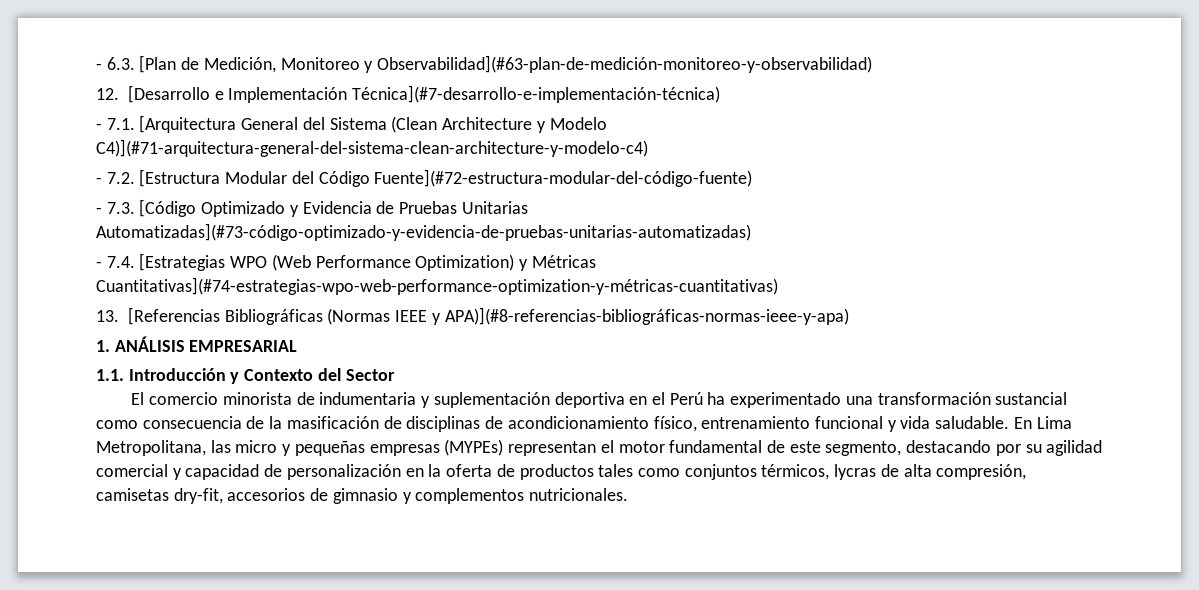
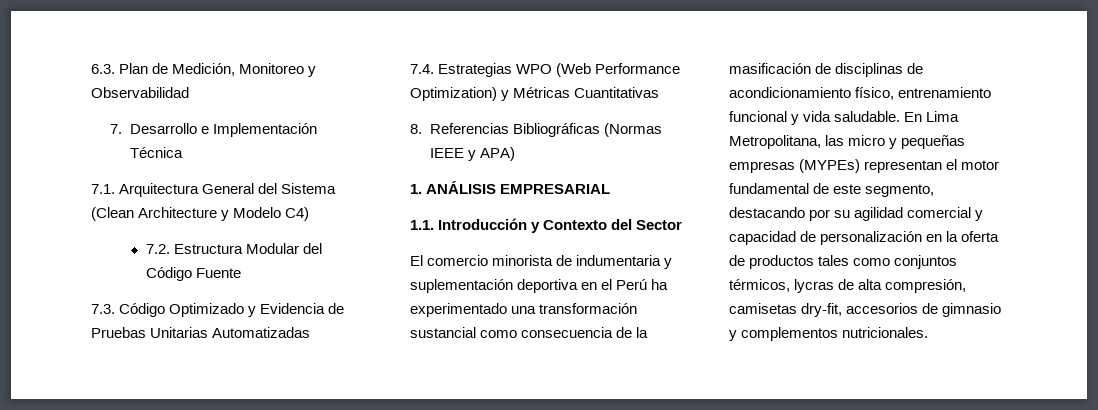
[96,55,177,73] - 6.3. [Plan -> [91,63,149,74] 6.3. Plan
[377,55,873,73] [96,85,721,103] [96,115,237,133] Observabilidad](#63-plan-de-medición-monitoreo-y-observabilidad) // 12. [Desarrollo e Implementación Técnica](#7-desarrollo-e-implementación-técnica) // - 7.1. [Arquitectura -> [91,87,189,98] [110,123,317,137] [129,147,183,158] [91,183,200,197] Observabilidad // 7. Desarrollo e Implementación Técnica // 7.1. Arquitectura
[96,139,648,157] [96,169,753,187] [96,199,197,217] C4)](#71-arquitectura-general-del-sistema-clean-architecture-y-modelo-c4) // - 7.2. [Estructura Modular del Código Fuente](#72-estructura-modular-del-código-fuente) // - 7.3. [Código -> [285,207,310,221] [145,243,323,254] [145,267,241,281] [91,303,166,317] C4) // 7.2. Estructura Modular del Código Fuente // 7.3. Código
[96,223,751,241] [96,253,226,271] Automatizadas](#73-código-optimizado-y-evidencia-de-pruebas-unitarias-automatizadas) // - 7.4. [Estrategias -> [212,327,311,338] [410,63,513,77] Automatizadas // 7.4. Estrategias
[96,277,778,295] [96,307,220,325] Cuantitativas](#74-estrategias-wpo-web-performance-optimization-y-métricas-cuantitativas) // 13. [Referencias -> [574,87,660,98] [410,123,509,134] Cuantitativas // 8. Referencias
[444,307,849,325] APA)](#8-referencias-bibliográficas-normas-ieee-y-apa) -> [479,147,515,161] APA)

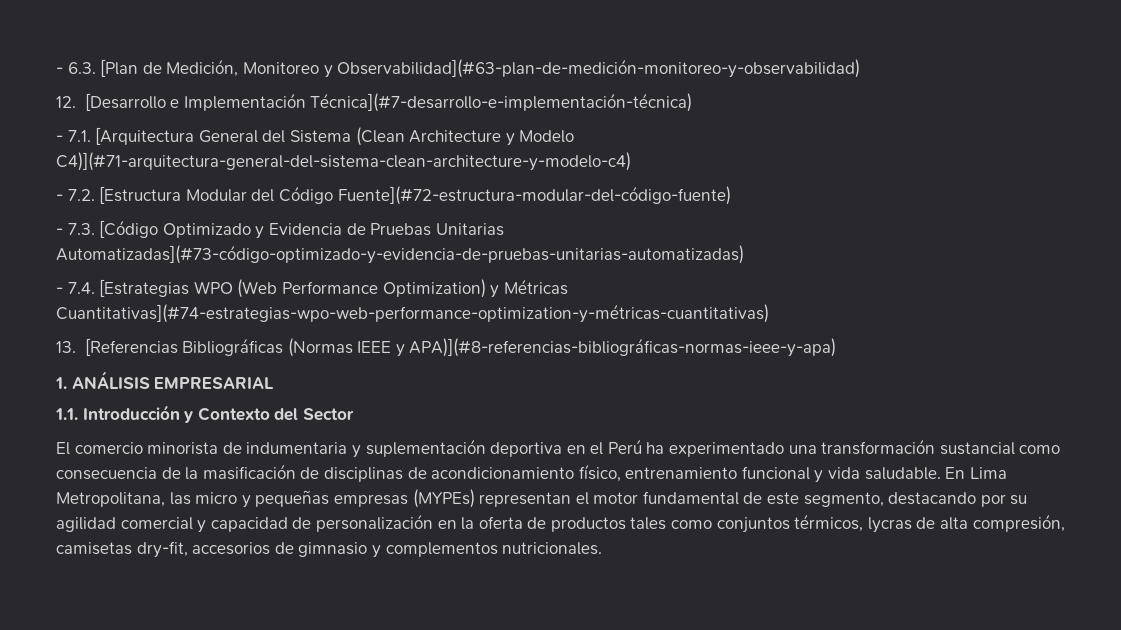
[91,63,149,74] 6.3. Plan -> [56,59,139,77] - 6.3. [Plan
[91,87,189,98] [110,123,317,137] [129,147,183,158] [91,183,200,197] Observabilidad // 7. Desarrollo e Implementación Técnica // 7.1. Arquitectura -> [337,59,861,78] [56,93,693,112] [56,127,195,145] Observabilidad](#63-plan-de-medición-monitoreo-y-observabilidad) // 12. [Desarrollo e Implementación Técnica](#7-desarrollo-e-implementación-técnica) // - 7.1. [Arquitectura
[285,207,310,221] [145,243,323,254] [145,267,241,281] [91,303,166,317] C4) // 7.2. Estructura Modular del Código Fuente // 7.3. Código -> [56,152,631,171] [56,186,731,205] [56,220,159,238] C4)](#71-arquitectura-general-del-sistema-clean-architecture-y-modelo-c4) // - 7.2. [Estructura Modular del Código Fuente](#72-estructura-modular-del-código-fuente) // - 7.3. [Código
[212,327,311,338] [410,63,513,77] Automatizadas // 7.4. Estrategias -> [56,245,744,264] [56,279,190,297] Automatizadas](#73-código-optimizado-y-evidencia-de-pruebas-unitarias-automatizadas) // - 7.4. [Estrategias
[574,87,660,98] [410,123,509,134] Cuantitativas // 8. Referencias -> [56,304,769,323] [56,338,178,356] Cuantitativas](#74-estrategias-wpo-web-performance-optimization-y-métricas-cuantitativas) // 13. [Referencias
[479,147,515,161] APA) -> [409,338,837,357] APA)](#8-referencias-bibliográficas-normas-ieee-y-apa)

